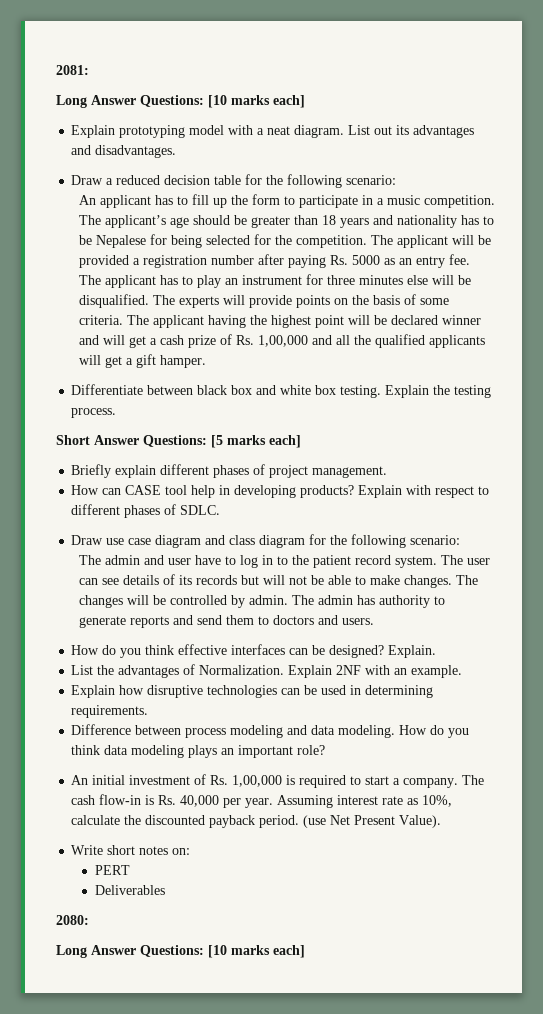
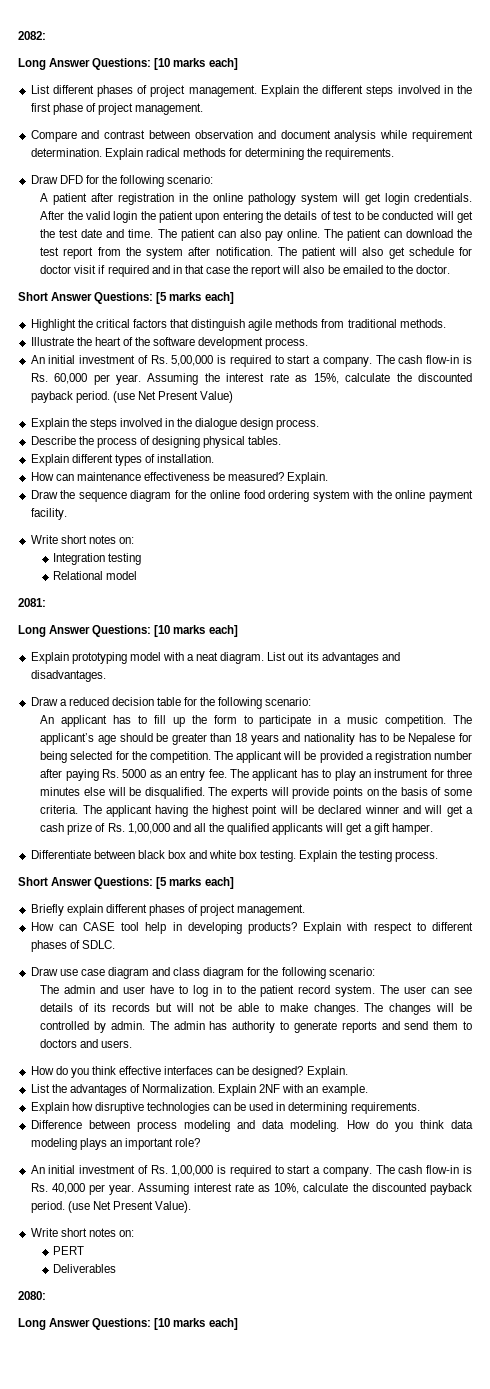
(56, 70) none -> [18,31,46,40] [18,58,238,70] [30,85,472,97] [30,103,204,115] [30,130,473,142] [30,148,395,160] [30,175,214,187] [40,193,472,205] [40,211,473,223] [40,229,473,241] [40,247,472,259] [40,265,450,277] [18,292,234,304] [30,319,446,331] [30,337,309,349] [30,355,472,367] [30,373,472,385] [30,391,234,403] [30,418,320,430] [30,436,282,448] [30,454,215,466] [30,472,329,484] [30,490,474,502] [30,508,67,520] [30,535,134,544] [52,553,142,565] [52,571,138,580] 2082: // Long Answer Questions: [10 marks each] // List different phases of project management. Explain the different steps involved in the first phase of project management. // Compare and contrast between observation and document analysis while requirement determination. Explain radical methods for determining the requirements. // Draw DFD for the following scenario: // A patient after registration in the online pathology system will get login credentials. After the valid login the patient upon entering the details of test to be conducted will get the test date and time. The patient can also pay online. The patient can download the test report from the system after notification. The patient will also get schedule for doctor visit if required and in that case the report will also be emailed to the doctor. // Short Answer Questions: [5 marks each] // Highlight the critical factors that distinguish agile methods from traditional methods. // Illustrate the heart of the software development process. // An initial investment of Rs. 5,00,000 is required to start a company. The cash flow-in is Rs. 60,000 per year. Assuming the interest rate as 15%, calculate the discounted payback period. (use Net Present Value) // Explain the steps involved in the dialogue design process. // Describe the process of designing physical tables. // Explain different types of installation. // How can maintenance effectiveness be measured? Explain. // Draw the sequence diagram for the online food ordering system with the online payment facility. // Write short notes on: // Integration testing // Relational model //

